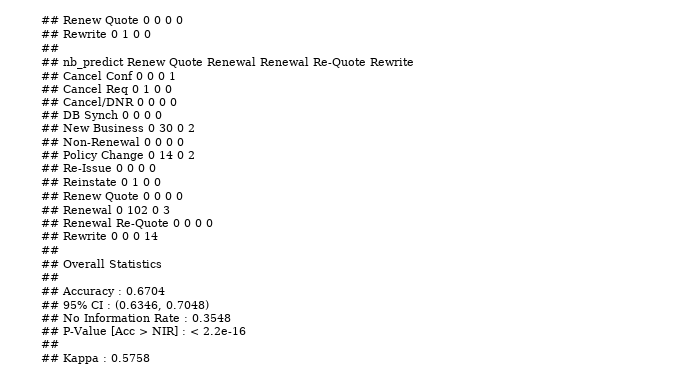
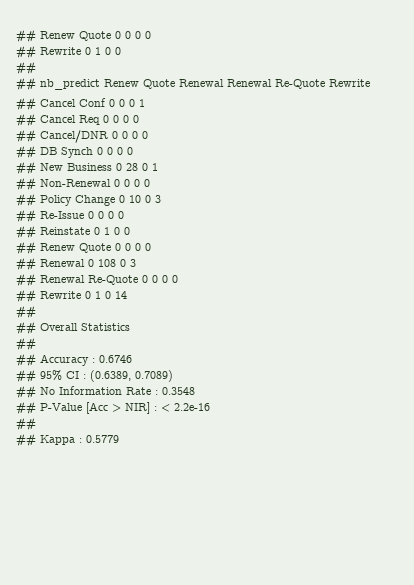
[143,85,150,93] 1 -> [113,115,119,123] 0
[159,124,195,132] 30 0 2 -> [126,163,158,171] 28 0 1
[159,151,195,159] 14 0 2 -> [129,195,161,203] 10 0 3
[127,206,148,214] 102 -> [98,259,116,267] 108
[122,232,129,240] 0 -> [95,291,101,299] 1
[126,287,165,295] 0.6704 -> [99,355,132,363] 0.6746
[115,300,209,311] (0.6346, 0.7048) -> [90,370,173,382] (0.6389, 0.7089)
[111,354,150,362] 0.5758 -> [86,435,119,443] 0.5779

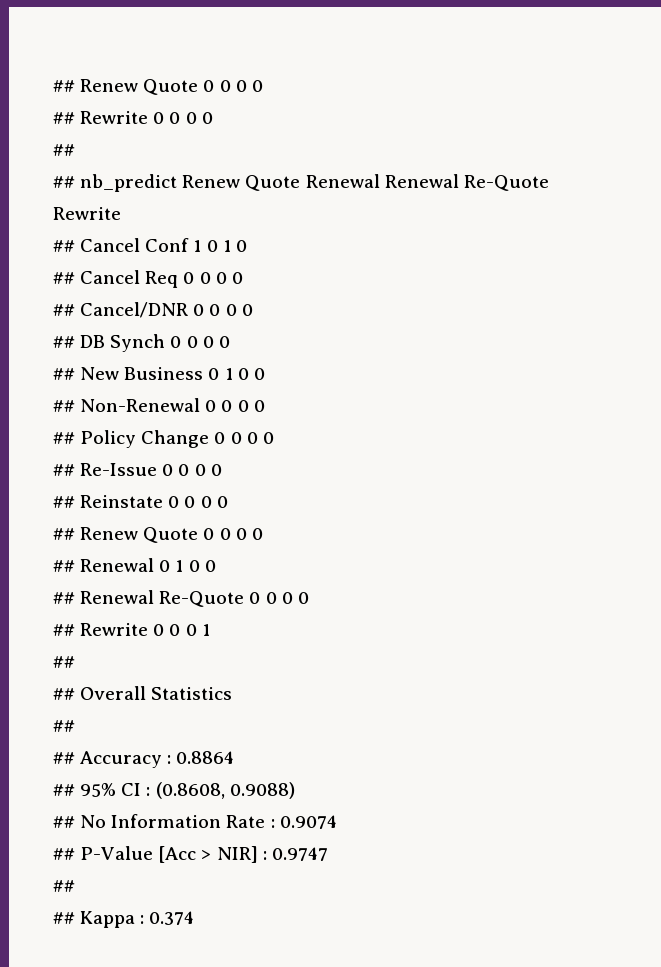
[95,47,101,55] 1 -> [169,112,181,124] 0
[109,99,145,107] 0 0 0 1 -> [193,240,247,252] 1 0 1 0
[126,163,158,171] 28 0 1 -> [224,368,265,380] 1 0 0
[129,195,161,203] 10 0 3 -> [230,432,274,444] 0 0 0
[104,227,110,235] 1 -> [184,496,196,508] 0
[98,259,136,267] 108 0 3 -> [175,560,216,572] 1 0 0
[95,291,127,299] 1 0 14 -> [169,624,210,636] 0 0 1
[99,355,132,363] 0.6746 -> [176,751,235,764] 0.8864
[90,370,173,382] (0.6389, 0.7089) -> [155,782,295,799] (0.8608, 0.9088)
[162,387,195,395] 0.3548 -> [279,815,337,829] 0.9074
[161,403,210,412] < 2.2e-16 -> [271,847,328,861] 0.9747
[86,435,119,443] 0.5779 -> [149,911,195,925] 0.374

